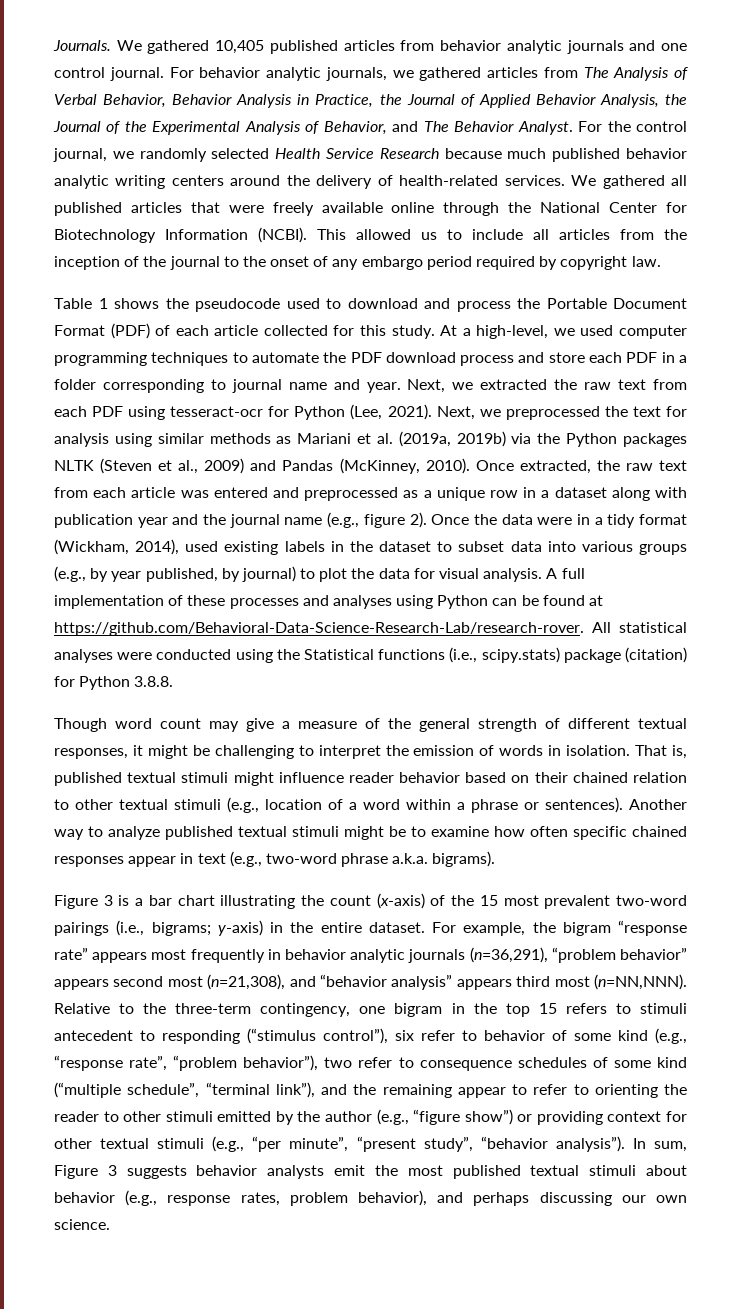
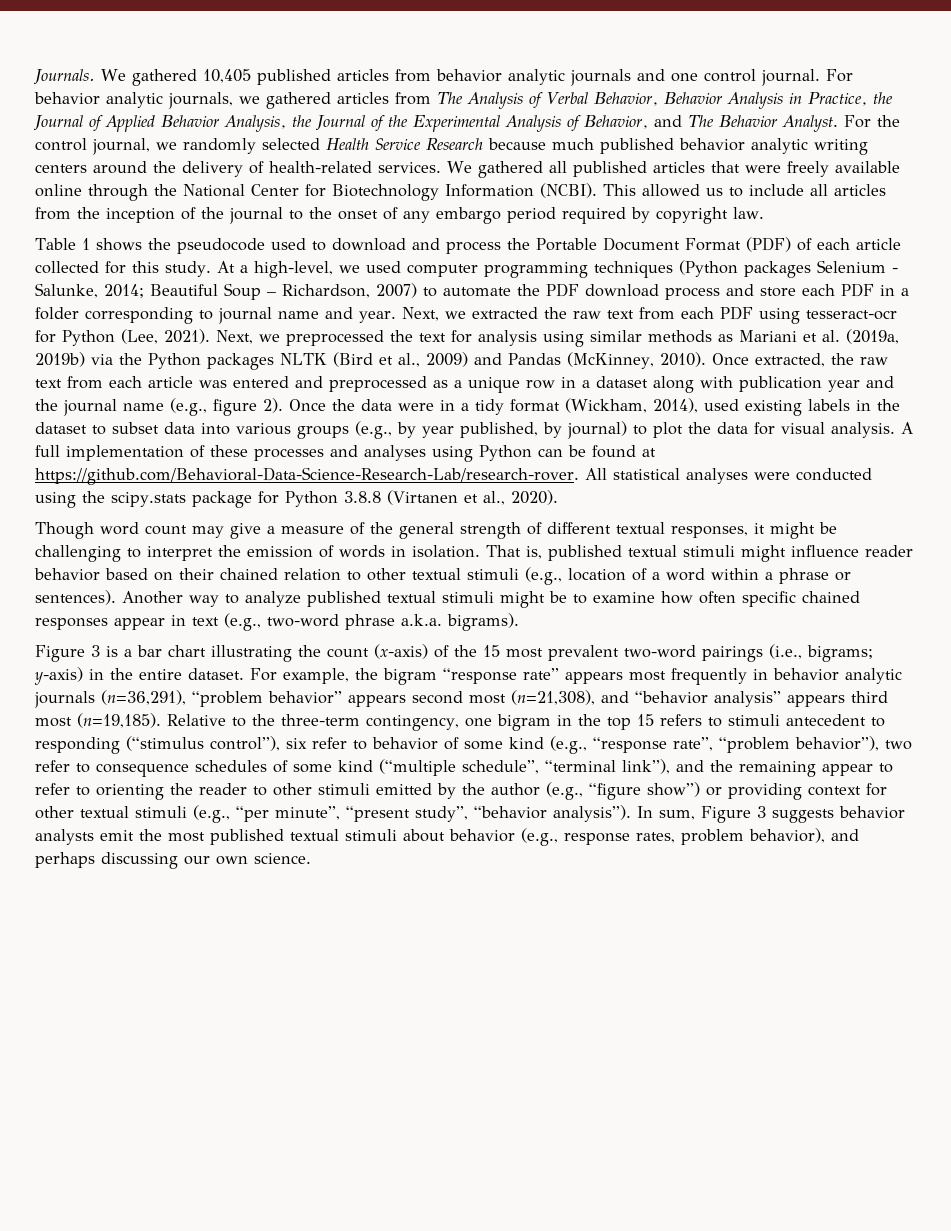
(229, 359) none -> [678,260,898,278] [35,283,417,300] (Python packages Selenium - Salunke, 2014; Beautiful Soup – Richardson, 2007)
[100,458,153,474] (Steven -> [332,352,373,367] (Bird
[303,647,687,663] [54,676,174,690] Statistical functions (i.e., scipy.stats) package (citation) for Python 3.8.8. -> [111,490,558,508] scipy.stats package for Python 3.8.8 (Virtanen et al., 2020).
[593,974,687,990] (n=NN,NNN). -> [77,713,161,728] (n=19,185).

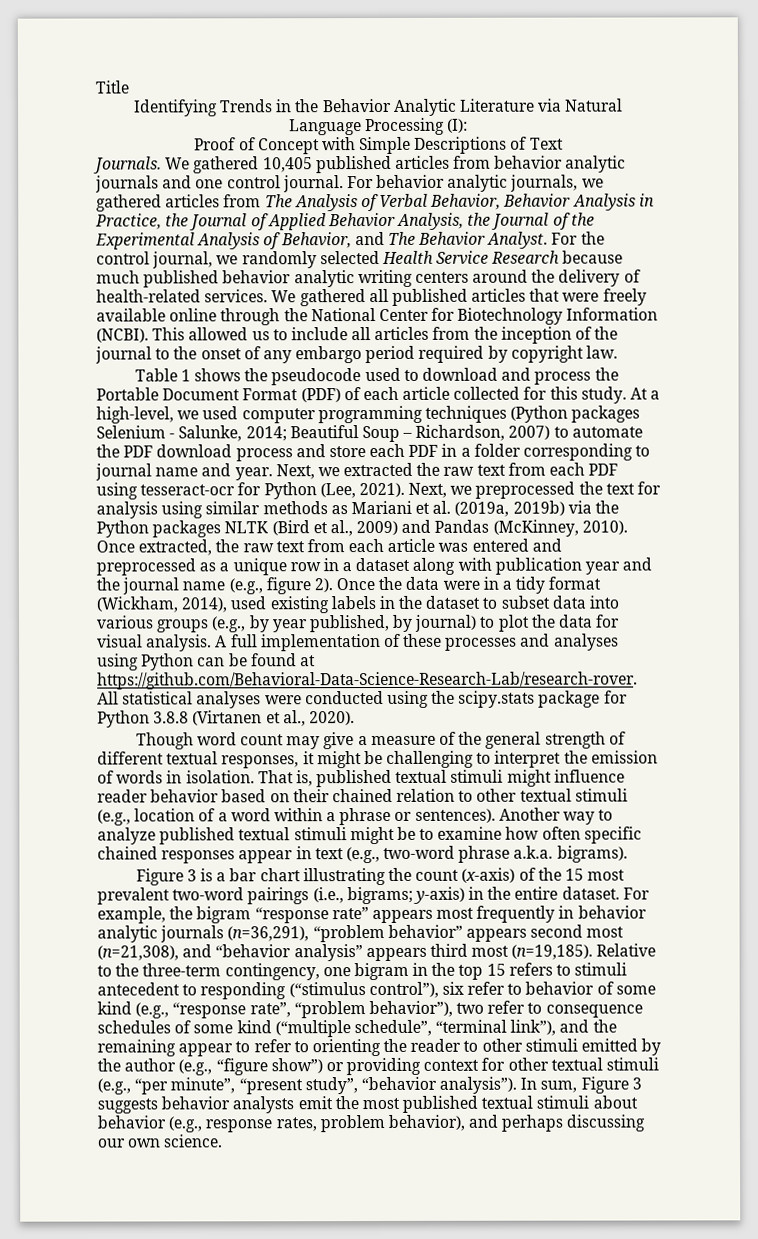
(34, 77) none -> [95,80,129,94] [133,98,624,117] [288,117,469,136] [194,136,564,155] Title // Identifying Trends in the Behavior Analytic Literature via Natural Language Processing (I): // Proof of Concept with Simple Descriptions of Text //

